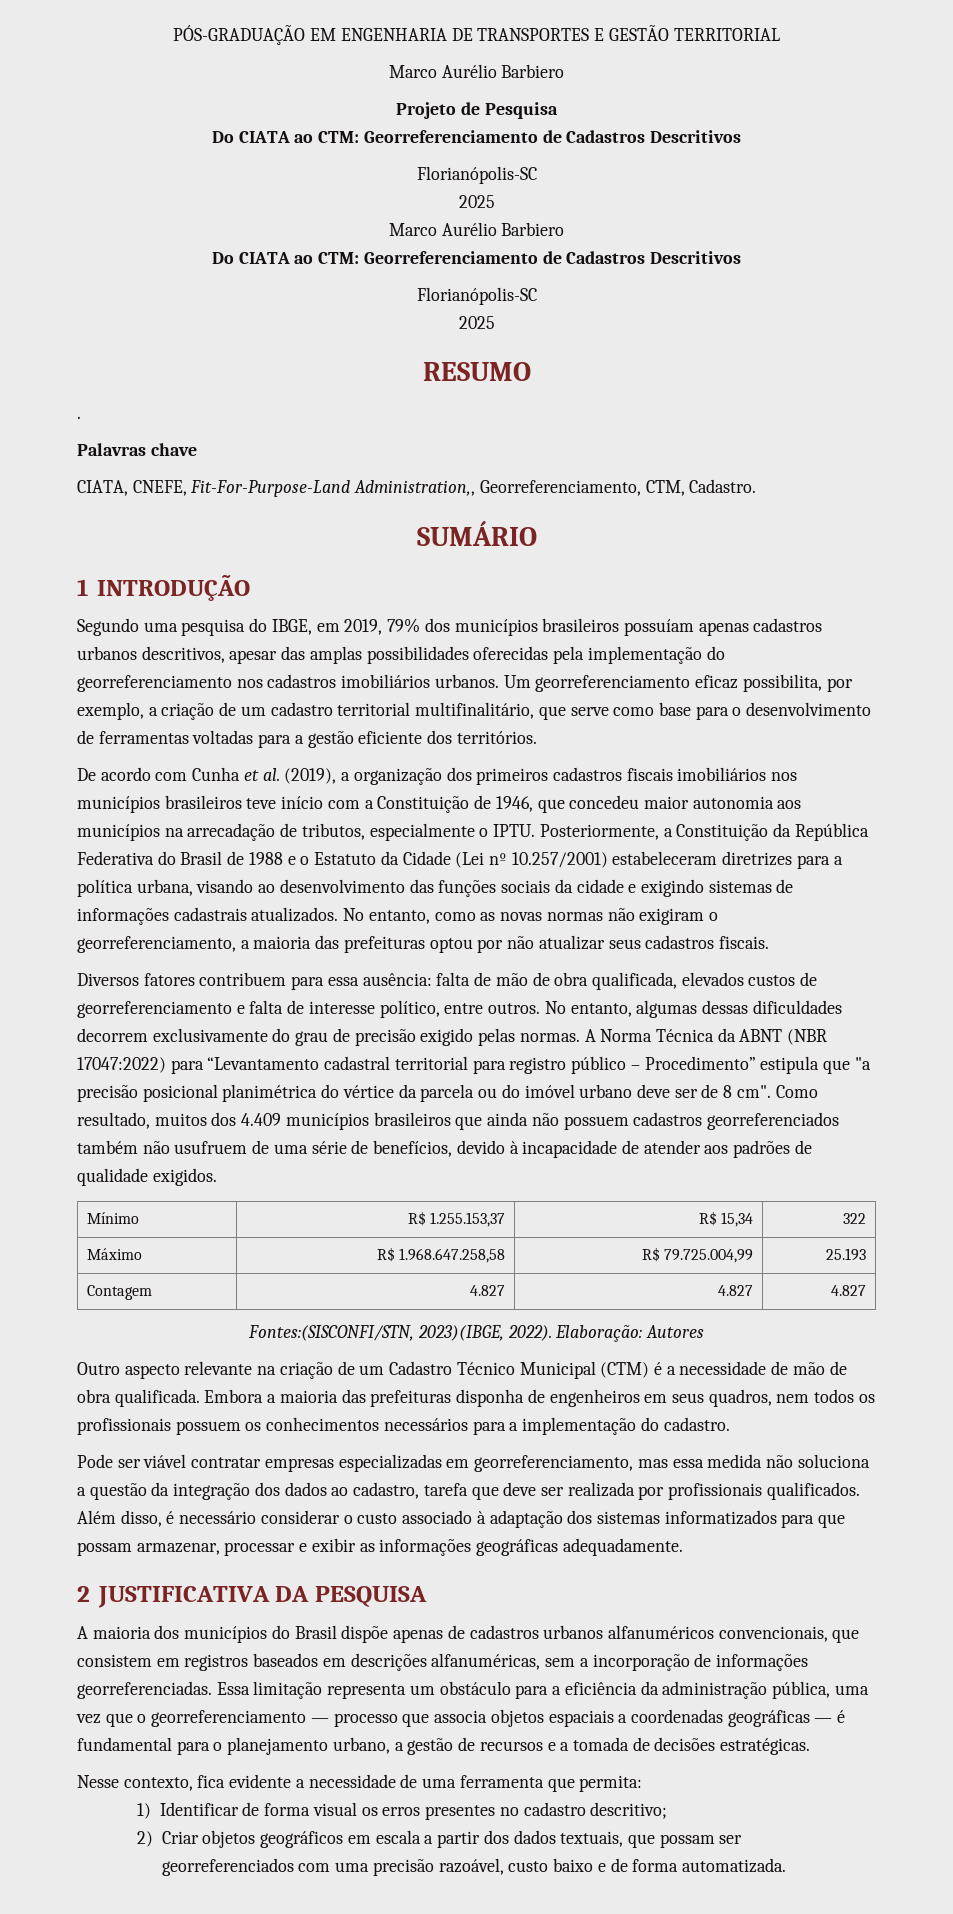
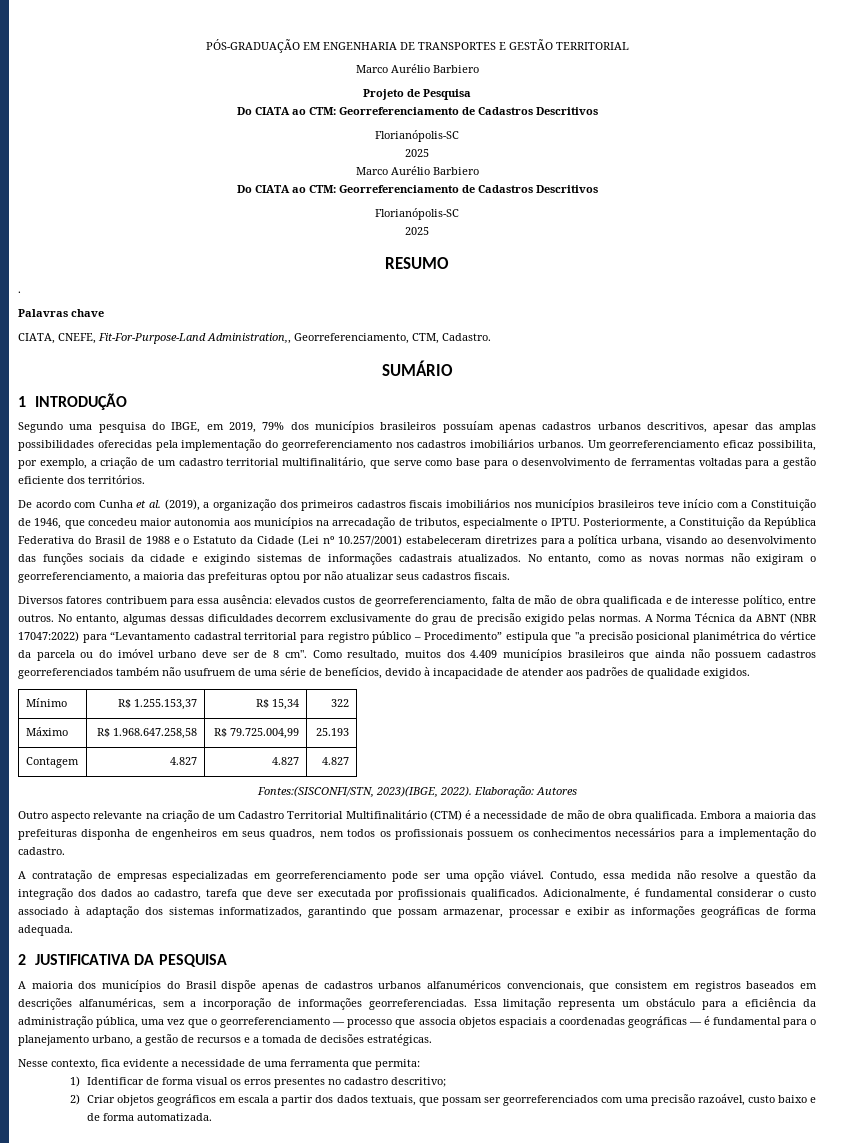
(432, 979) none -> [275,596,489,607] elevados custos de georreferenciamento,
[591,972,818,990] [77,1000,284,1018] qualificada, elevados custos de georreferenciamento e falta -> [603,596,672,607] qualificada e
[456,1361,596,1379] Técnico Municipal -> [287,810,427,819] Territorial Multifinalitário
[77,1454,668,1472] Pode ser viável contratar empresas especializadas em georreferenciamento, mas -> [18,870,598,882] A contratação de empresas especializadas em georreferenciamento pode ser uma opção viável. Contudo,
[797,1454,870,1468] soluciona -> [701,871,739,879] resolve
[567,1482,635,1497] realizada -> [317,889,371,897] executada
[77,1510,257,1527] Além disso, é necessário -> [543,888,714,900] Adicionalmente, é fundamental
[664,1510,815,1528] informatizados para -> [219,907,367,918] informatizados, garantindo
[562,1538,683,1556] adequadamente. -> [766,907,816,915] [18,925,73,936] de forma adequada.

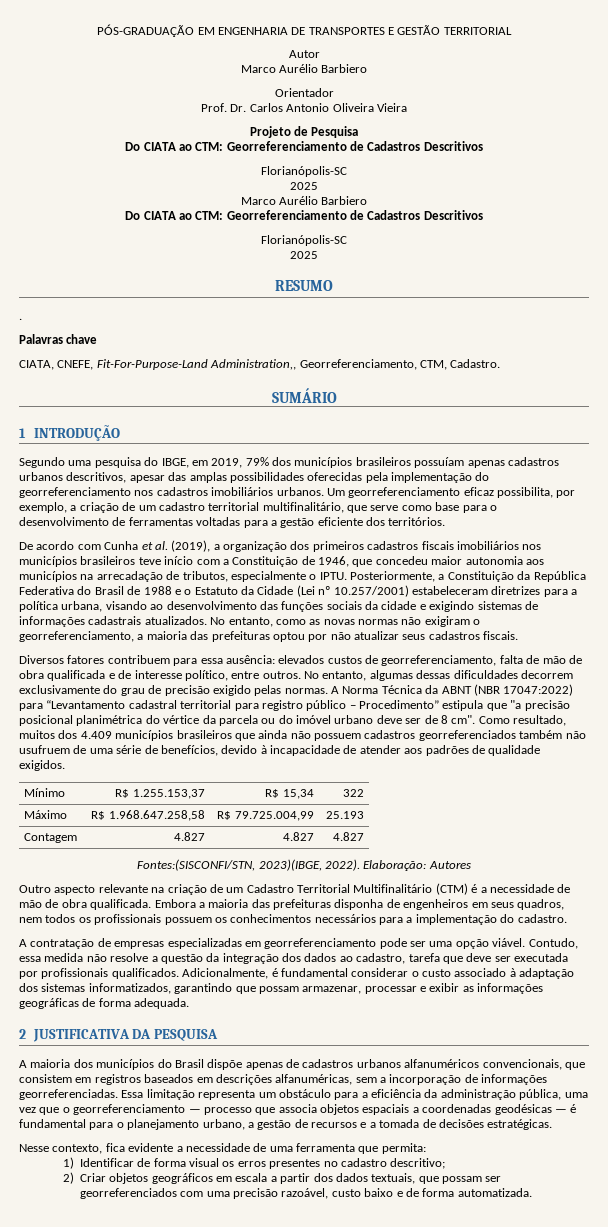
[355,64,479,73] // Marco Aurélio Barbiero -> [288,50,320,58] [240,64,368,73] [274,88,334,97] [201,103,407,112] // Autor // Marco Aurélio Barbiero // Orientador // Prof. Dr. Carlos Antonio Oliveira Vieira
[627,1016,687,1028] geográficas -> [494,1104,552,1115] geodésicas

